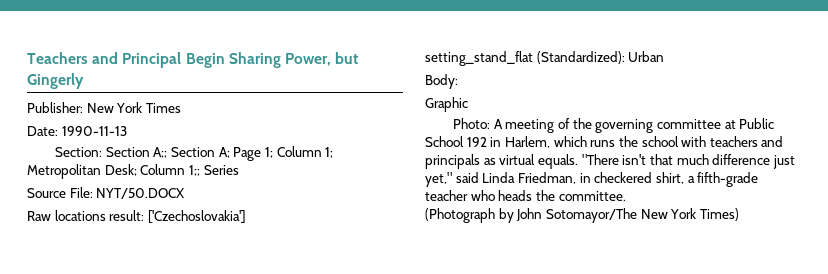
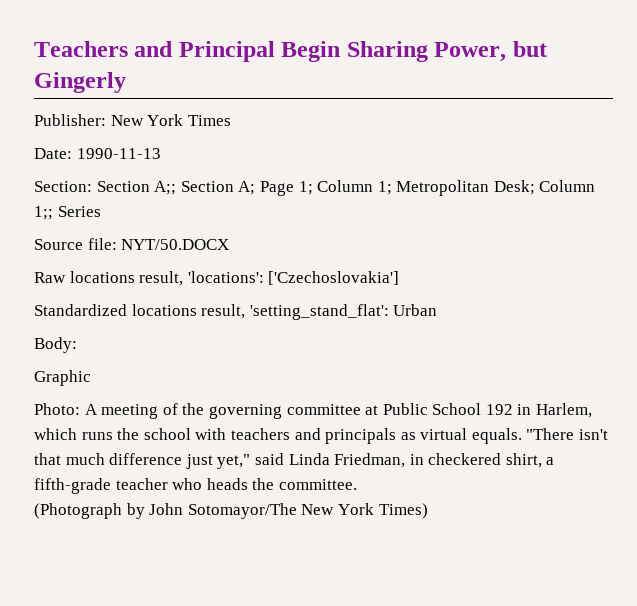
[69,187,93,198] File: -> [87,238,117,250] file:
[109,210,145,221] result: -> [139,271,264,286] result, 'locations':
[425,51,625,66] setting_stand_flat (Standardized): -> [34,304,389,320] Standardized locations result, 'setting_stand_flat':

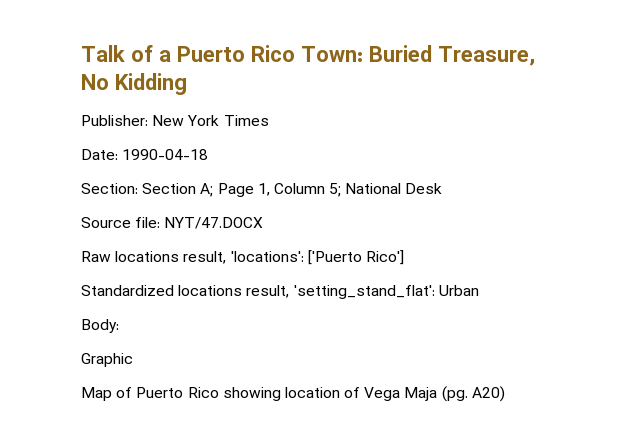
[34,41,547,62] [34,72,126,93] Teachers and Principal Begin Sharing Power, but Gingerly -> [81,45,535,66] [81,73,187,95] Talk of a Puerto Rico Town: Buried Treasure, No Kidding
[76,148,161,159] 1990-11-13 -> [122,149,209,160] 1990-04-18
[154,180,596,196] [34,206,101,220] A;; Section A; Page 1; Column 1; Metropolitan Desk; Column 1;; Series -> [200,183,443,197] A; Page 1, Column 5; National Desk
[121,239,230,250] NYT/50.DOCX -> [164,217,264,229] NYT/47.DOCX
[268,271,400,285] ['Czechoslovakia'] -> [307,250,404,265] ['Puerto Rico']
[34,403,593,419] [34,428,609,444] [34,453,555,469] [34,478,357,494] [34,503,428,519] Photo: A meeting of the governing committee at Public School 192 in Harlem, which runs the school with teachers and principals as virtual equals. "There isn't that much difference just yet," said Linda Friedman, in checkered shirt, a fifth-grade teacher who heads the committee. // (Photograph by John Sotomayor/The New York Times) -> [81,386,505,402] Map of Puerto Rico showing location of Vega Maja (pg. A20)

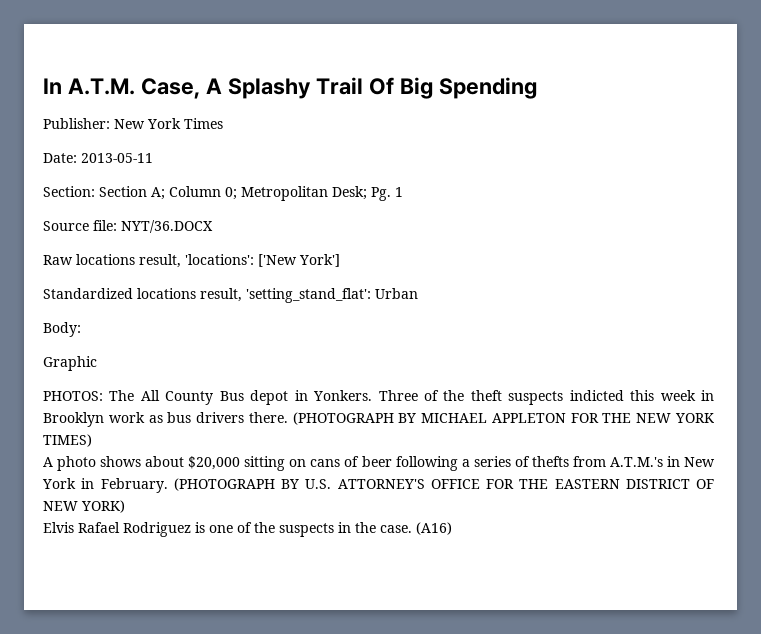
[81,45,535,66] [81,73,187,95] Talk of a Puerto Rico Town: Buried Treasure, No Kidding -> [43,77,537,99] In A.T.M. Case, A Splashy Trail Of Big Spending
[122,149,209,160] 1990-04-18 -> [81,153,153,163] 2013-05-11
[217,183,443,197] Page 1, Column 5; National Desk -> [169,186,403,201] Column 0; Metropolitan Desk; Pg. 1
[164,217,264,229] NYT/47.DOCX -> [121,220,213,233] NYT/36.DOCX
[307,250,404,265] ['Puerto Rico'] -> [258,254,340,267] ['New York']
[81,386,505,402] Map of Puerto Rico showing location of Vega Maja (pg. A20) -> [43,390,714,405] [43,412,714,427] [43,434,92,447] [43,456,715,471] [42,478,714,493] [43,500,125,513] [43,522,452,537] PHOTOS: The All County Bus depot in Yonkers. Three of the theft suspects indicted this week in Brooklyn work as bus drivers there. (PHOTOGRAPH BY MICHAEL APPLETON FOR THE NEW YORK TIMES) // A photo shows about $20,000 sitting on cans of beer following a series of thefts from A.T.M.'s in New York in February. (PHOTOGRAPH BY U.S. ATTORNEY'S OFFICE FOR THE EASTERN DISTRICT OF NEW YORK) // Elvis Rafael Rodriguez is one of the suspects in the case. (A16)

